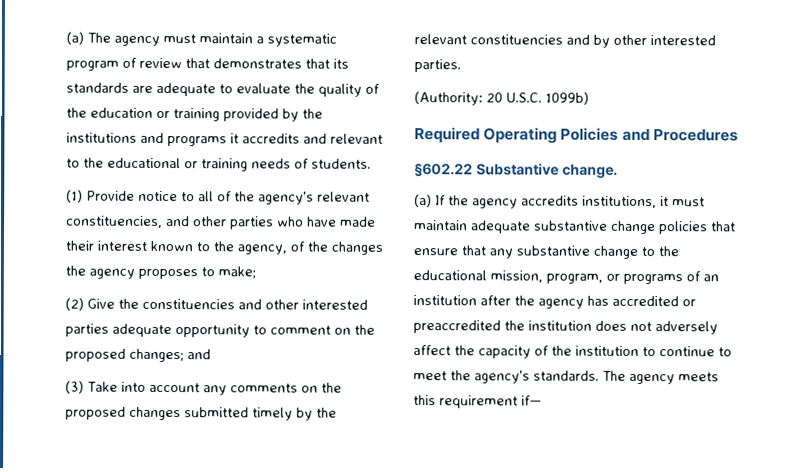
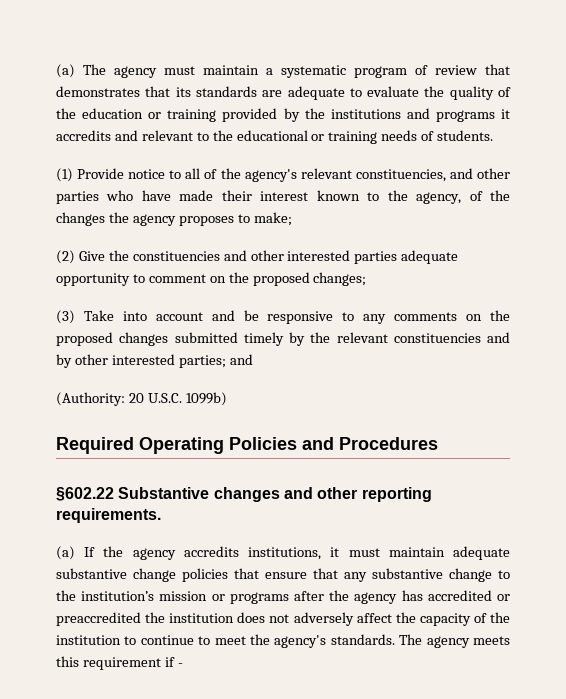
[187,349,211,360] and -> (367, 279) none
(200, 387) none -> [211,310,355,324] and be responsive to
[414,59,461,73] parties. -> [178,354,253,368] parties; and
[561,163,618,179] change. -> [213,487,432,502] [56,508,161,523] changes and other reporting requirements.
[413,270,719,285] [413,295,477,306] educational mission, program, or programs of an institution -> [81,591,289,604] institution’s mission or programs
[521,395,542,406] if— -> [164,657,183,667] if -

